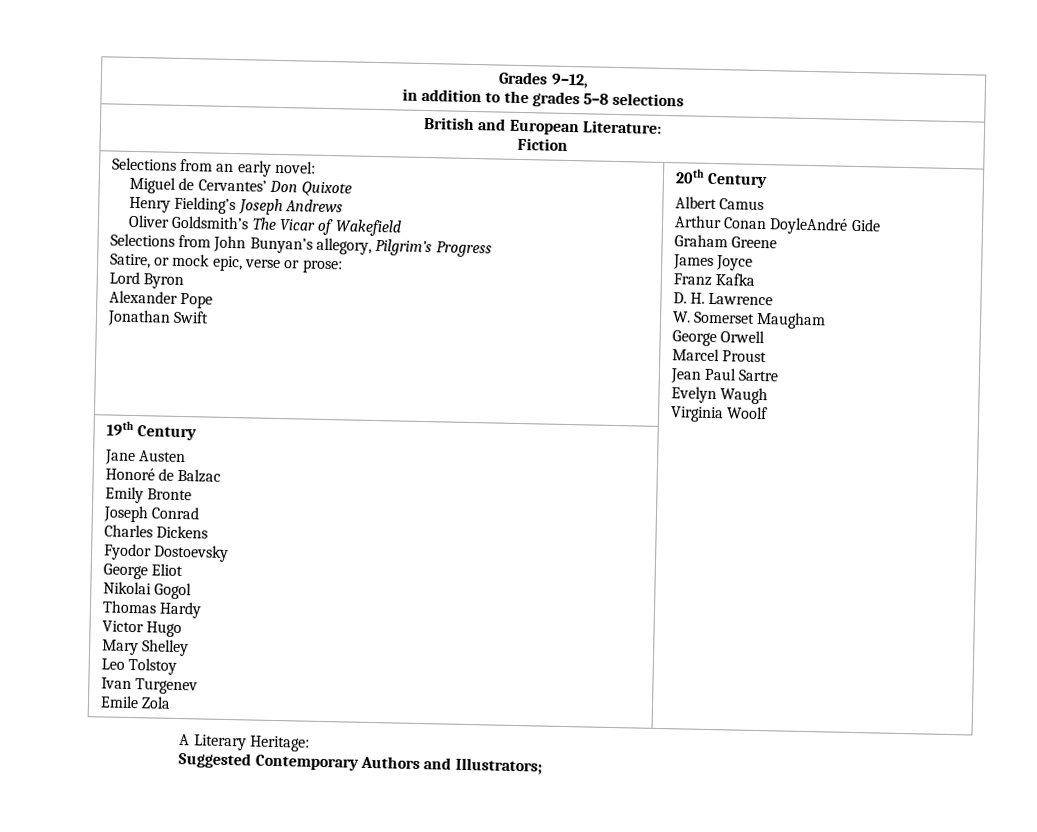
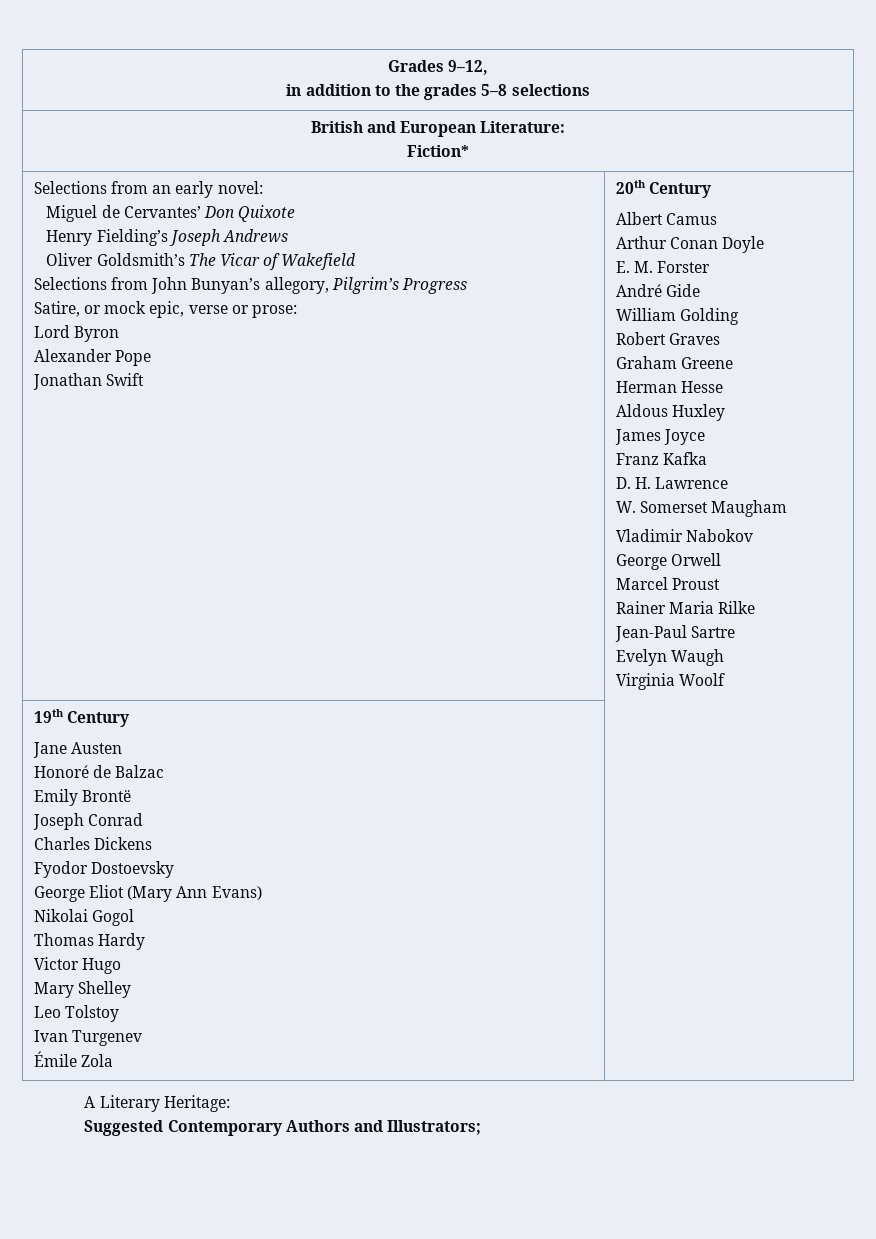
[516,137,568,151] Fiction -> [407,145,469,157] Fiction*
[769,217,881,235] [673,234,777,249] DoyleAndré Gide // Graham Greene -> [722,236,765,253] [615,261,711,273] [615,284,701,297] [615,308,740,325] [615,332,721,345] [615,356,734,369] [615,381,724,393] [615,404,726,421] Doyle // E. M. Forster // André Gide // William Golding // Robert Graves // Graham Greene // Herman Hesse // Aldous Huxley
(827, 320) none -> [615,529,754,542] // Vladimir Nabokov
[669,367,737,384] Jean Paul -> [615,601,756,614] [614,625,687,642] Rainer Maria Rilke // Jean-Paul
[146,488,192,501] Bronte -> [82,790,132,802] Brontë
(183, 570) none -> [127,886,262,902] (Mary Ann Evans)
[99,695,139,709] Emile -> [33,1051,77,1067] Émile

